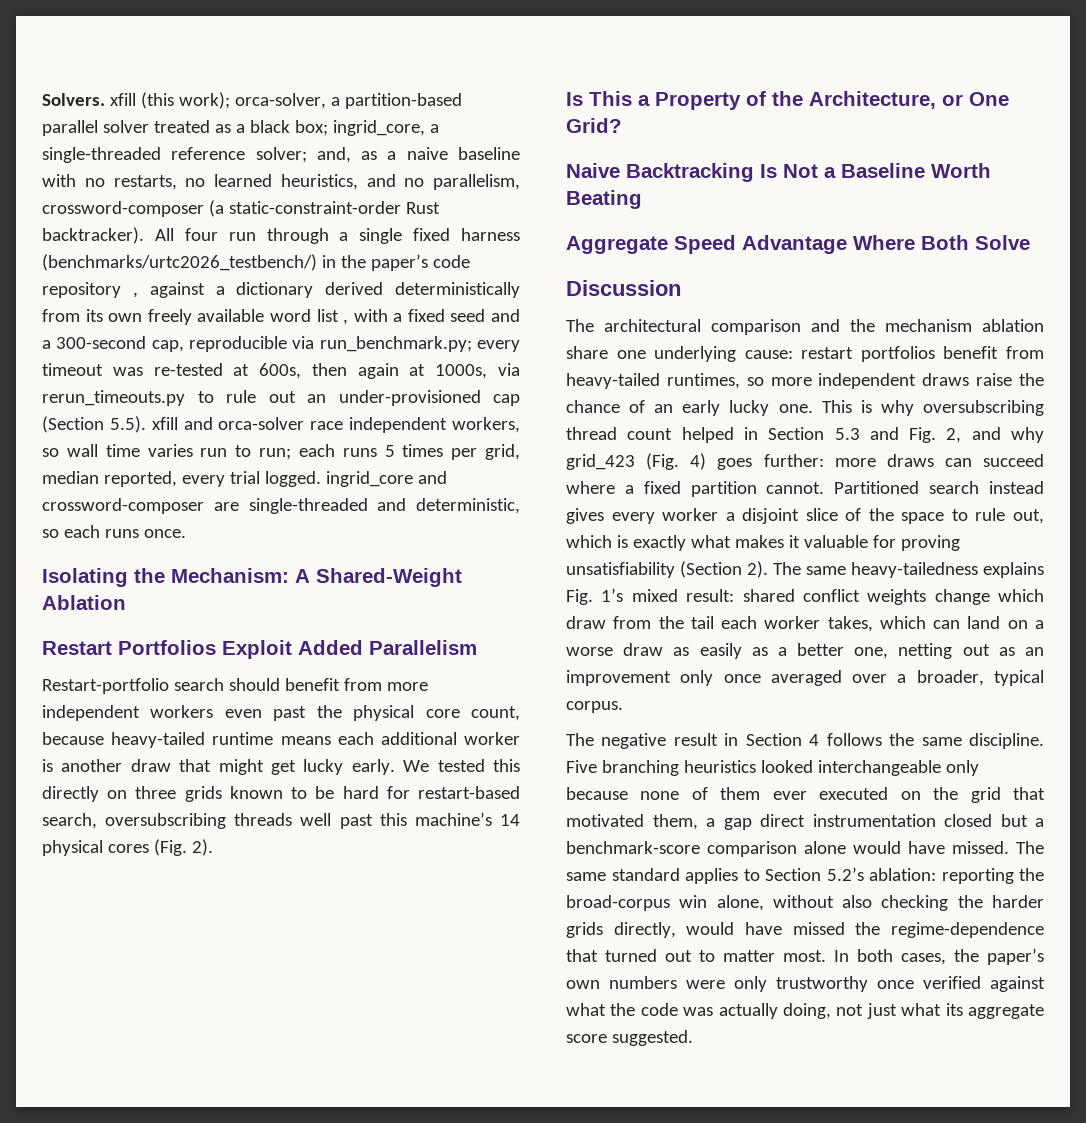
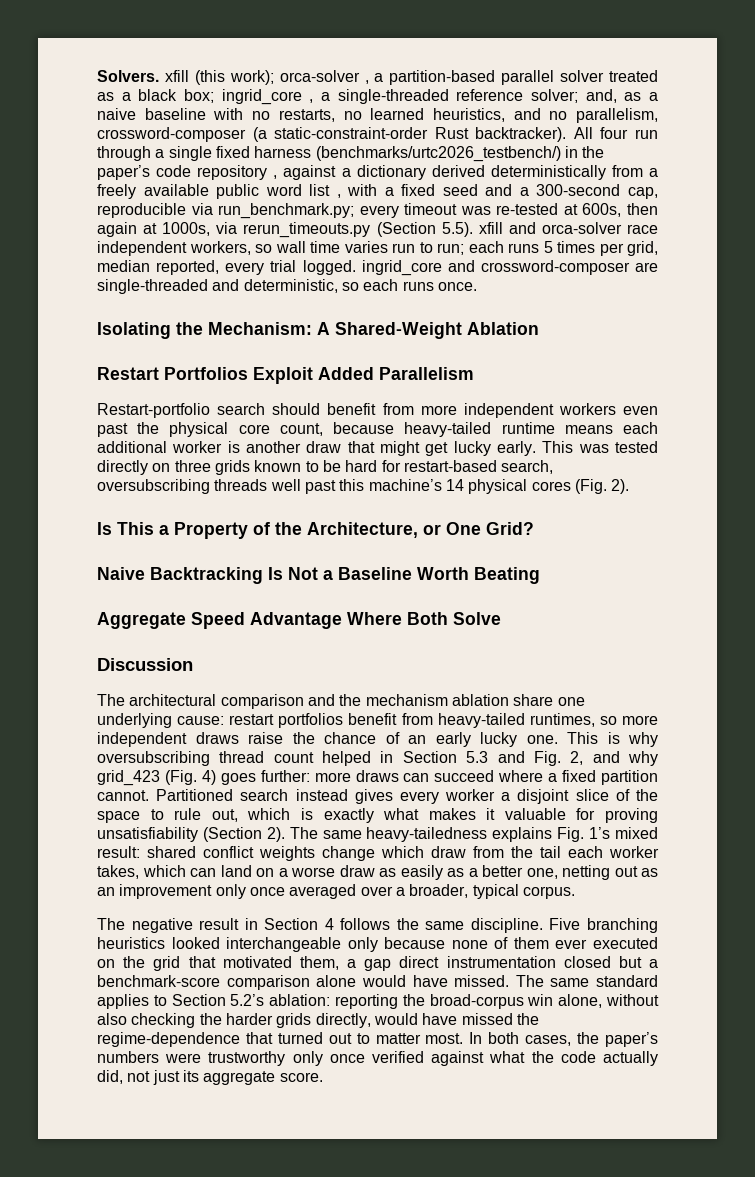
[234,93,326,109] orca-solver, -> [279,70,369,84] orca-solver ,
[332,120,425,136] ingrid_core, -> [221,89,314,105] ingrid_core ,
[85,309,143,322] its own -> [649,168,659,177] a
(265, 315) none -> [216,184,260,199] public
[197,390,520,406] to rule out an under-provisioned cap -> (371, 230) none
[403,759,520,772] We tested this -> [542,441,658,453] This was tested
[566,980,600,989] own -> (659, 1039) none
[734,976,868,992] only trustworthy -> [208,1051,323,1066] trustworthy only
[683,1003,831,1019] was actually doing, -> [602,1051,658,1066] [97,1070,123,1084] actually did,
[901,1003,942,1016] what -> (180, 1077) none
[566,1030,693,1046] score suggested. -> [279,1072,323,1082] score.

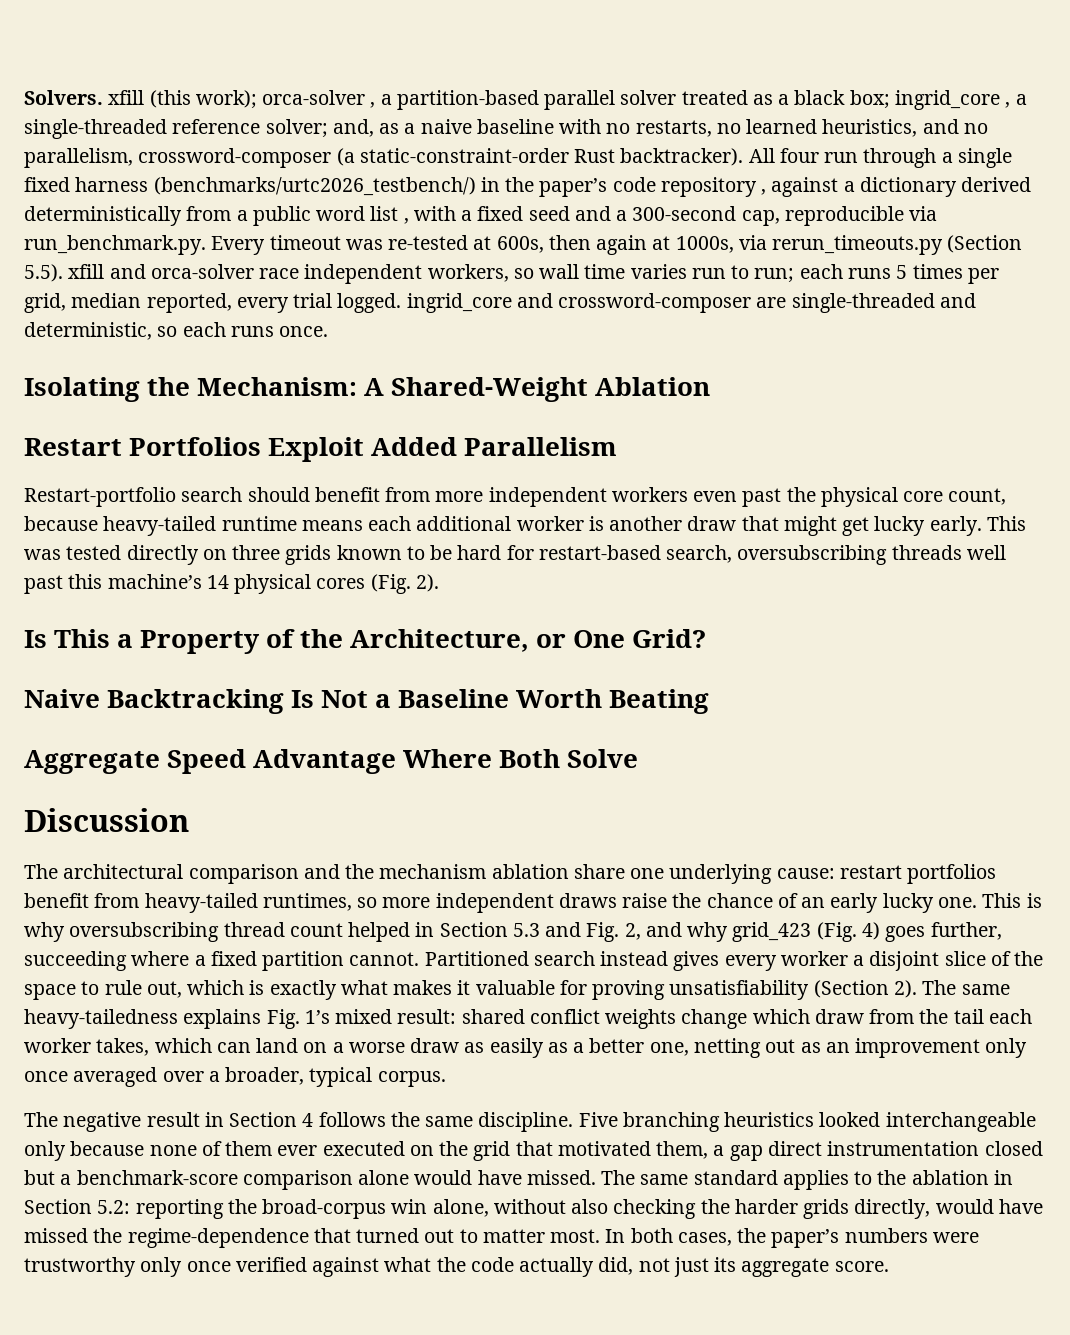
[97,184,209,199] freely available -> (248, 215) none
[218,203,399,219] run_benchmark.py; every -> [24,235,266,255] run_benchmark.py. Every
[260,770,495,782] further: more draws can succeed -> [930,922,1002,940] [24,951,127,971] further, succeeding
[171,994,331,1006] Section 5.2’s ablation: -> [877,1170,1013,1185] [24,1199,131,1214] the ablation in Section 5.2:

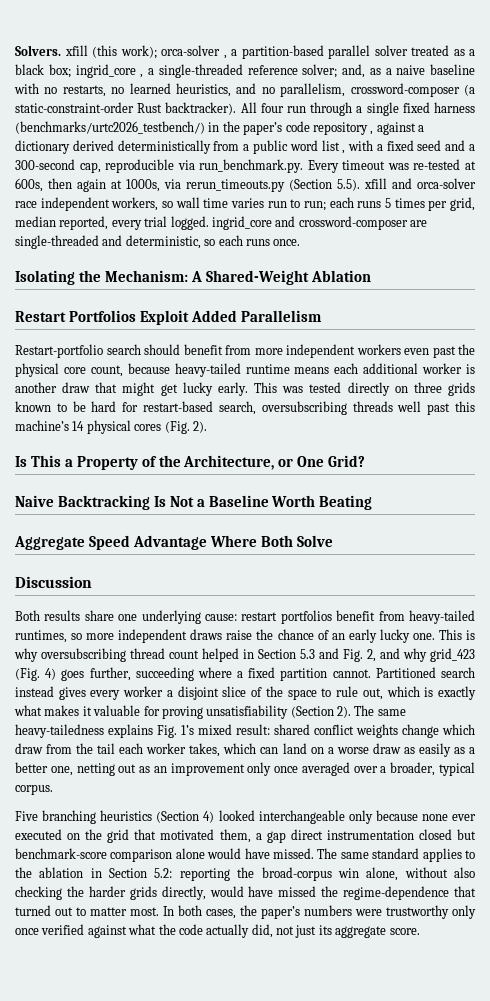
[24,864,569,884] The architectural comparison and the mechanism ablation -> [15,610,81,621] Both results
[24,1112,574,1132] The negative result in Section 4 follows the same discipline. -> (53, 789) none
(815, 1119) none -> [156,811,215,823] (Section 4)
[201,1141,273,1156] of them -> (448, 817) none
[60,1174,72,1185] a -> (476, 834) none

